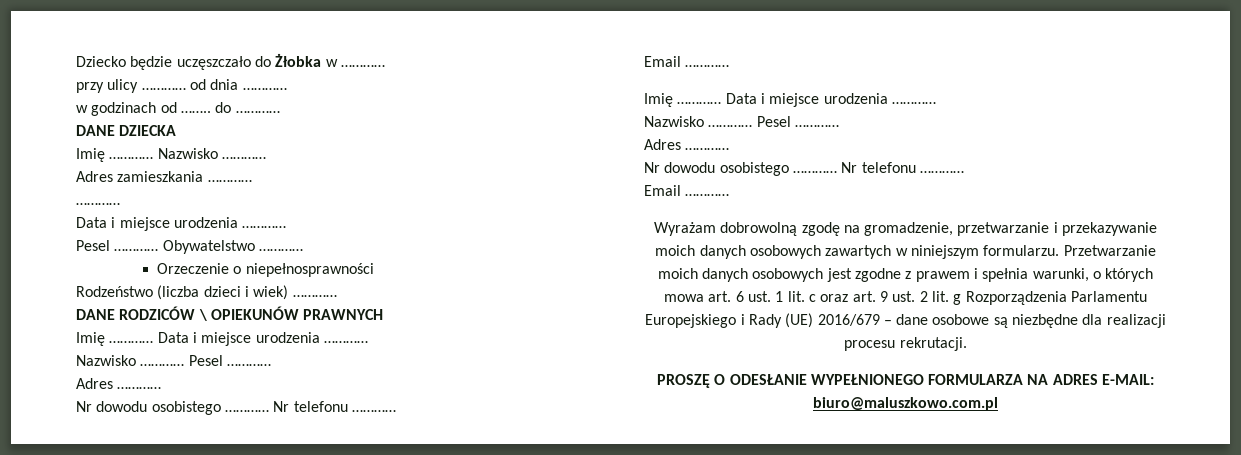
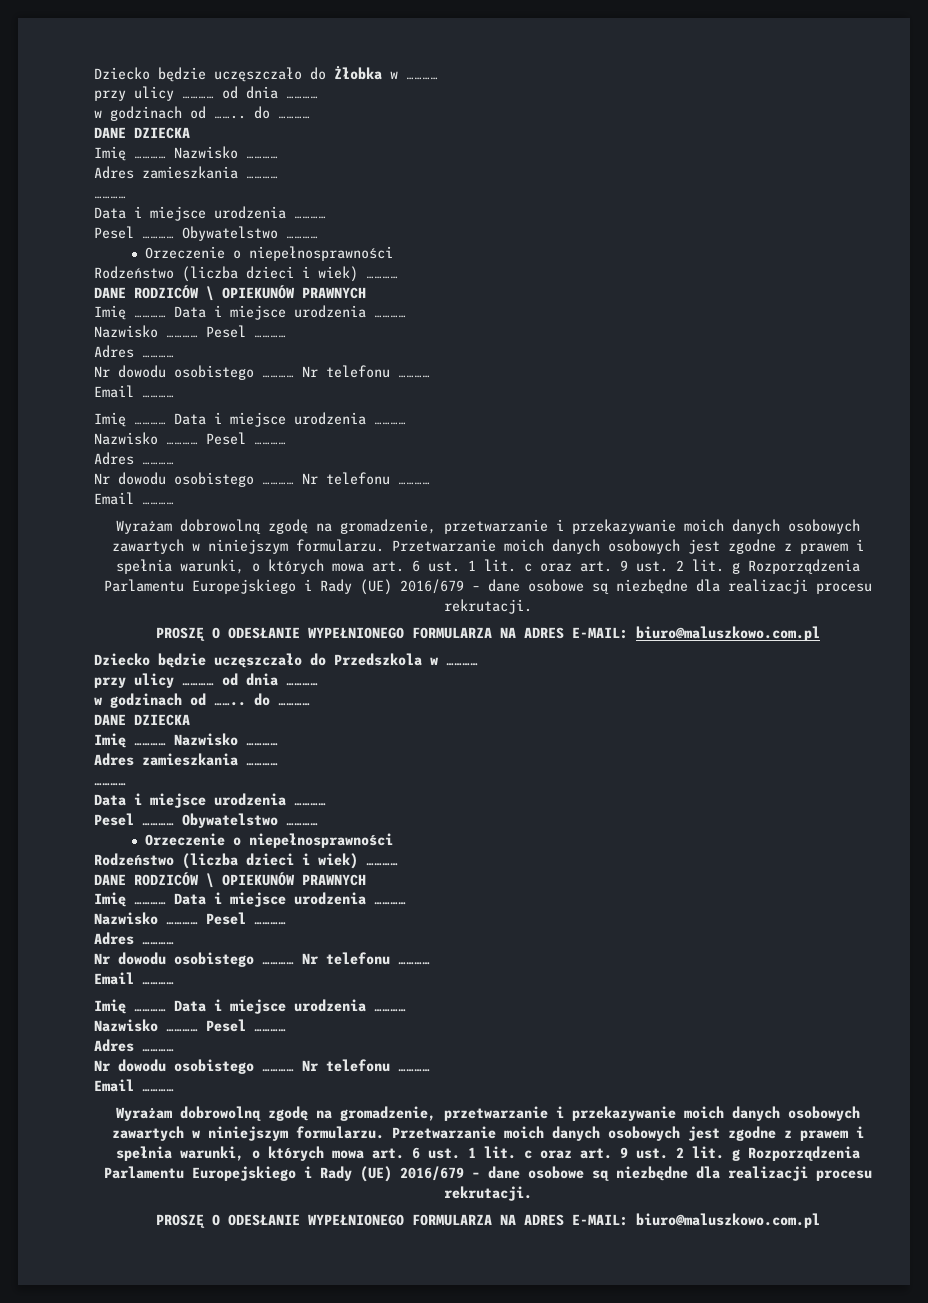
(998, 404) none -> [94,653,478,668] [94,673,318,688] [94,693,310,708] [94,714,190,726] [94,733,278,748] [94,753,278,766] [94,783,126,786] [94,793,326,808] [94,813,318,828] [144,833,393,848] [94,853,398,869] [94,872,366,888] [94,892,406,907] [94,912,286,925] [94,932,174,945] [94,952,430,967] [94,972,174,985] [94,999,406,1014] [94,1019,286,1032] [94,1039,174,1052] [94,1059,430,1074] [94,1079,174,1092] [116,1106,860,1121] [112,1126,864,1141] [116,1146,860,1161] [104,1166,872,1182] [444,1186,532,1201] [156,1213,820,1228] // Dziecko będzie uczęszczało do Przedszkola w ………… // przy ulicy ………… od dnia ………… // w godzinach od …….. do ………… // DANE DZIECKA // Imię ………… Nazwisko ………… // Adres zamieszkania ………… // ………… // Data i miejsce urodzenia ………… // Pesel ………… Obywatelstwo ………… // Orzeczenie o niepełnosprawności // Rodzeństwo (liczba dzieci i wiek) ………… // DANE RODZICÓW \ OPIEKUNÓW PRAWNYCH // Imię ………… Data i miejsce urodzenia ………… // Nazwisko ………… Pesel ………… // Adres ………… // Nr dowodu osobistego ………… Nr telefonu ………… // Email ………… // Imię ………… Data i miejsce urodzenia ………… // Nazwisko ………… Pesel ………… // Adres ………… // Nr dowodu osobistego ………… Nr telefonu ………… // Email ………… // Wyrażam dobrowolną zgodę na gromadzenie, przetwarzanie i przekazywanie moich danych osobowych zawartych w niniejszym formularzu. Przetwarzanie moich danych osobowych jest zgodne z prawem i spełnia warunki, o których mowa art. 6 ust. 1 lit. c oraz art. 9 ust. 2 lit. g Rozporządzenia Parlamentu Europejskiego i Rady (UE) 2016/679 – dane osobowe są niezbędne dla realizacji procesu rekrutacji. // PROSZĘ O ODESŁANIE WYPEŁNIONEGO FORMULARZA NA ADRES E-MAIL: biuro@maluszkowo.com.pl

